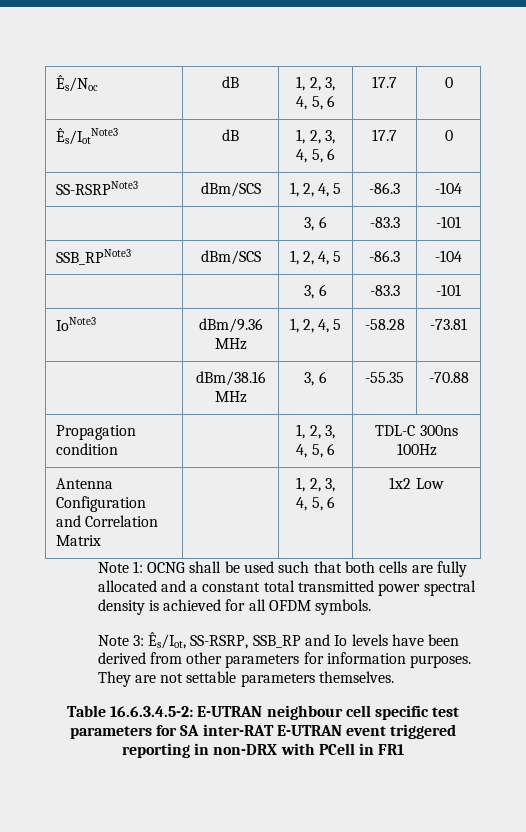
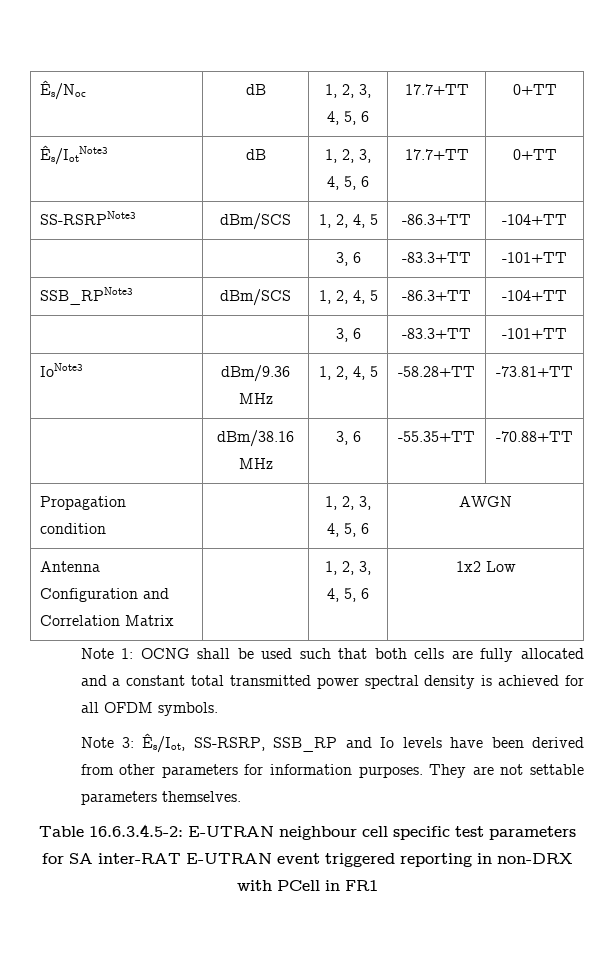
[372,76,397,88] [444,77,453,88] 17.7 | 0 -> [404,84,469,95] [512,84,557,95] 17.7+TT | 0+TT
[372,129,397,141] [444,130,453,141] 17.7 | 0 -> [404,149,469,160] [512,149,557,160] 17.7+TT | 0+TT
[369,182,400,194] [435,182,462,194] [304,216,327,231] [369,217,400,228] [436,216,461,228] -86.3 | -104 // | | 3, 6 | -83.3 | -101 -> [402,214,471,225] [502,214,567,225] [335,252,361,266] [402,252,471,263] [502,252,567,263] -86.3+TT | -104+TT // | | 3, 6 | -83.3+TT | -101+TT
[369,250,400,262] [435,250,462,262] [304,284,327,299] [369,285,400,296] [436,284,461,296] -86.3 | -104 // | | 3, 6 | -83.3 | -101 -> [402,290,471,301] [502,290,567,301] [335,328,361,342] [402,328,471,339] [502,328,567,339] -86.3+TT | -104+TT // | | 3, 6 | -83.3+TT | -101+TT
[364,319,405,330] [430,318,467,330] -58.28 | -73.81 -> [398,366,475,377] [496,366,573,377] -58.28+TT | -73.81+TT
[365,372,404,383] [428,372,469,383] -55.35 | -70.88 -> [398,431,475,442] [496,431,573,442] -55.35+TT | -70.88+TT
[375,425,458,436] [396,443,437,456] TDL-C 300ns 100Hz -> [459,496,512,507] AWGN

